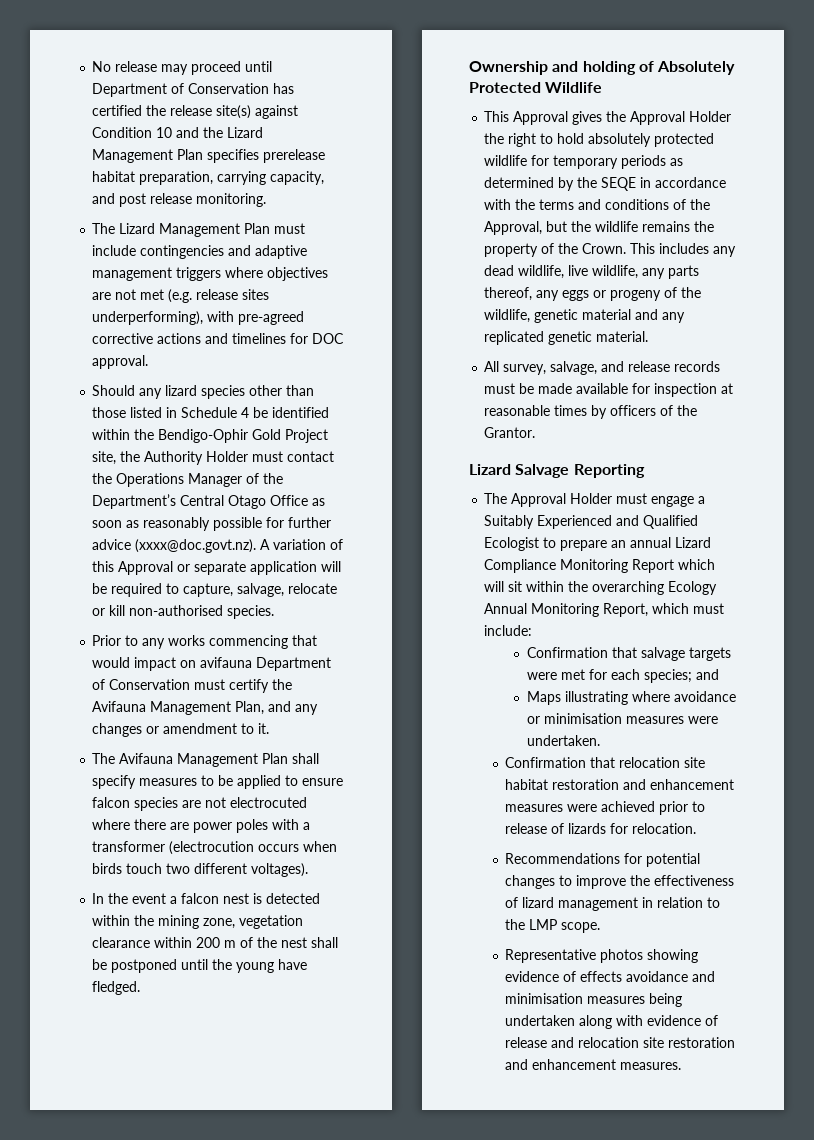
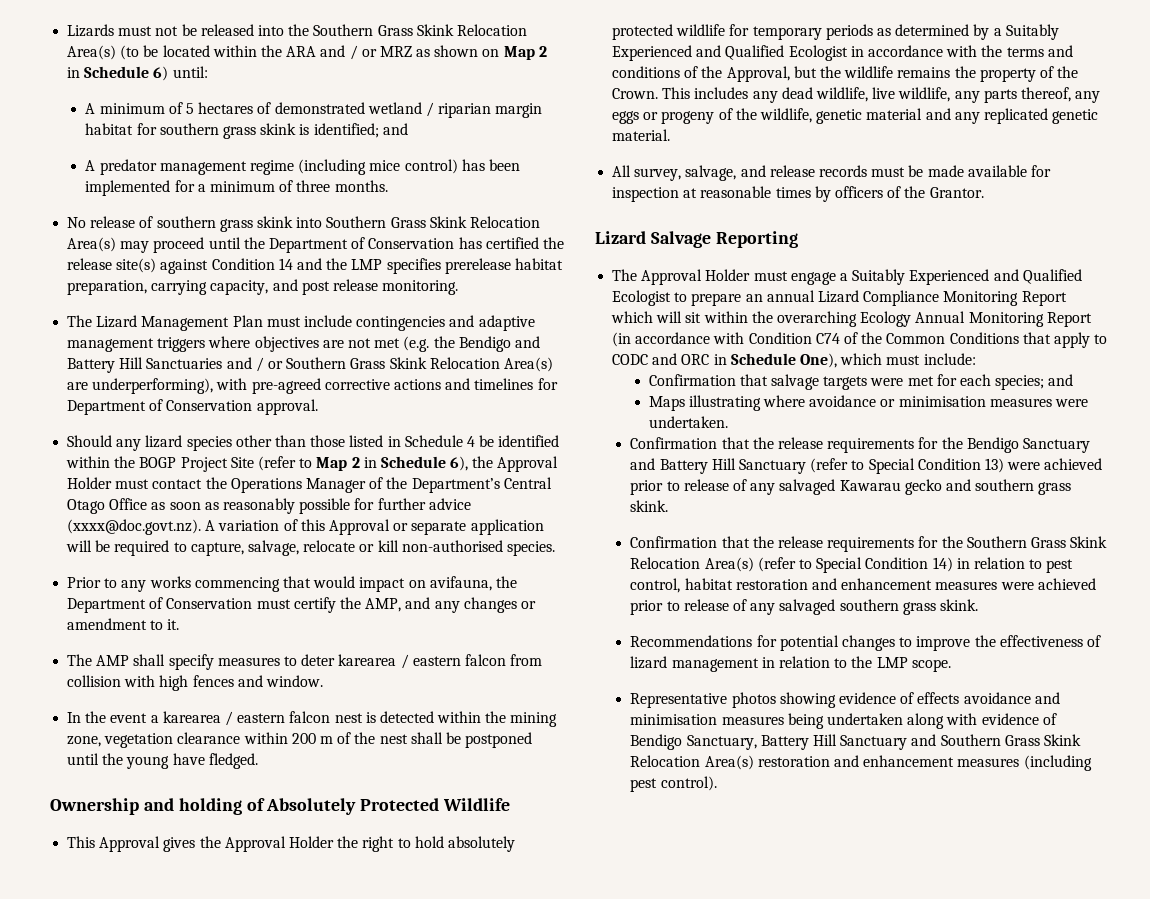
[92,61,158,72] No release -> [67,24,527,37] [67,45,547,60] [67,66,208,81] [85,102,543,118] [85,123,408,139] [85,159,520,175] [85,180,388,196] [67,216,540,232] [67,237,117,252] Lizards must not be released into the Southern Grass Skink Relocation Area(s) (to be located within the ARA and / or MRZ as shown on Map 2 in Schedule 6) until: // A minimum of 5 hectares of demonstrated wetland / riparian margin habitat for southern grass skink is identified; and // A predator management regime (including mice control) has been implemented for a minimum of three months. // No release of southern grass skink into Southern Grass Skink Relocation Area(s)
(273, 66) none -> [243,237,265,249] the
[156,127,173,138] 10 -> [278,258,293,270] 14
[227,127,264,138] [92,149,204,163] Lizard Management Plan -> [351,259,383,270] LMP
[196,289,270,300] release sites -> [433,336,540,352] [67,357,553,373] [67,382,89,390] the Bendigo and Battery Hill Sanctuaries and / or Southern Grass Skink Relocation Area(s) are
[312,333,345,344] DOC -> [67,399,253,415] Department of Conservation
[158,429,329,443] [92,451,204,465] Bendigo-Ophir Gold Project site, the Authority -> [139,456,559,472] BOGP Project Site (refer to Map 2 in Schedule 6), the Approval
[200,657,253,668] avifauna -> [429,576,517,591] avifauna, the
[92,701,265,715] Avifauna Management Plan, -> [365,598,402,612] AMP,
[119,753,289,767] Avifauna Management Plan -> [96,655,130,666] AMP
[218,775,344,789] [92,797,308,811] [92,819,311,833] [92,841,338,855] [92,863,309,877] be applied to ensure falcon species are not electrocuted where there are power poles with a transformer (electrocution occurs when birds touch two different voltages). -> [301,654,543,669] [67,675,323,691] deter karearea / eastern falcon from collision with high fences and window.
(178, 900) none -> [162,711,286,726] karearea / eastern
[577,177,637,191] the SEQE -> [993,24,1059,40] [612,45,848,61] a Suitably Experienced and Qualified Ecologist
[603,603,649,617] Report, -> [1046,312,1092,327] [612,332,1108,348] [612,353,837,368] Report (in accordance with Condition C74 of the Common Conditions that apply to CODC and ORC in Schedule One),
[619,757,706,768] relocation site -> [752,437,1090,453] [630,458,1103,474] [630,479,1072,495] [630,500,669,512] [630,536,1108,552] [630,557,1074,573] [630,578,681,593] the release requirements for the Bendigo Sanctuary and Battery Hill Sanctuary (refer to Special Condition 13) were achieved prior to release of any salvaged Kawarau gecko and southern grass skink. // Confirmation that the release requirements for the Southern Grass Skink Relocation Area(s) (refer to Special Condition 14) in relation to pest control,
[568,823,697,834] lizards for relocation. -> [750,599,978,615] any salvaged southern grass skink.
[505,1037,736,1048] [505,1059,682,1070] release and relocation site restoration and enhancement measures. -> [630,734,1081,750] [630,755,1092,771] [630,776,717,792] Bendigo Sanctuary, Battery Hill Sanctuary and Southern Grass Skink Relocation Area(s) restoration and enhancement measures (including pest control).

